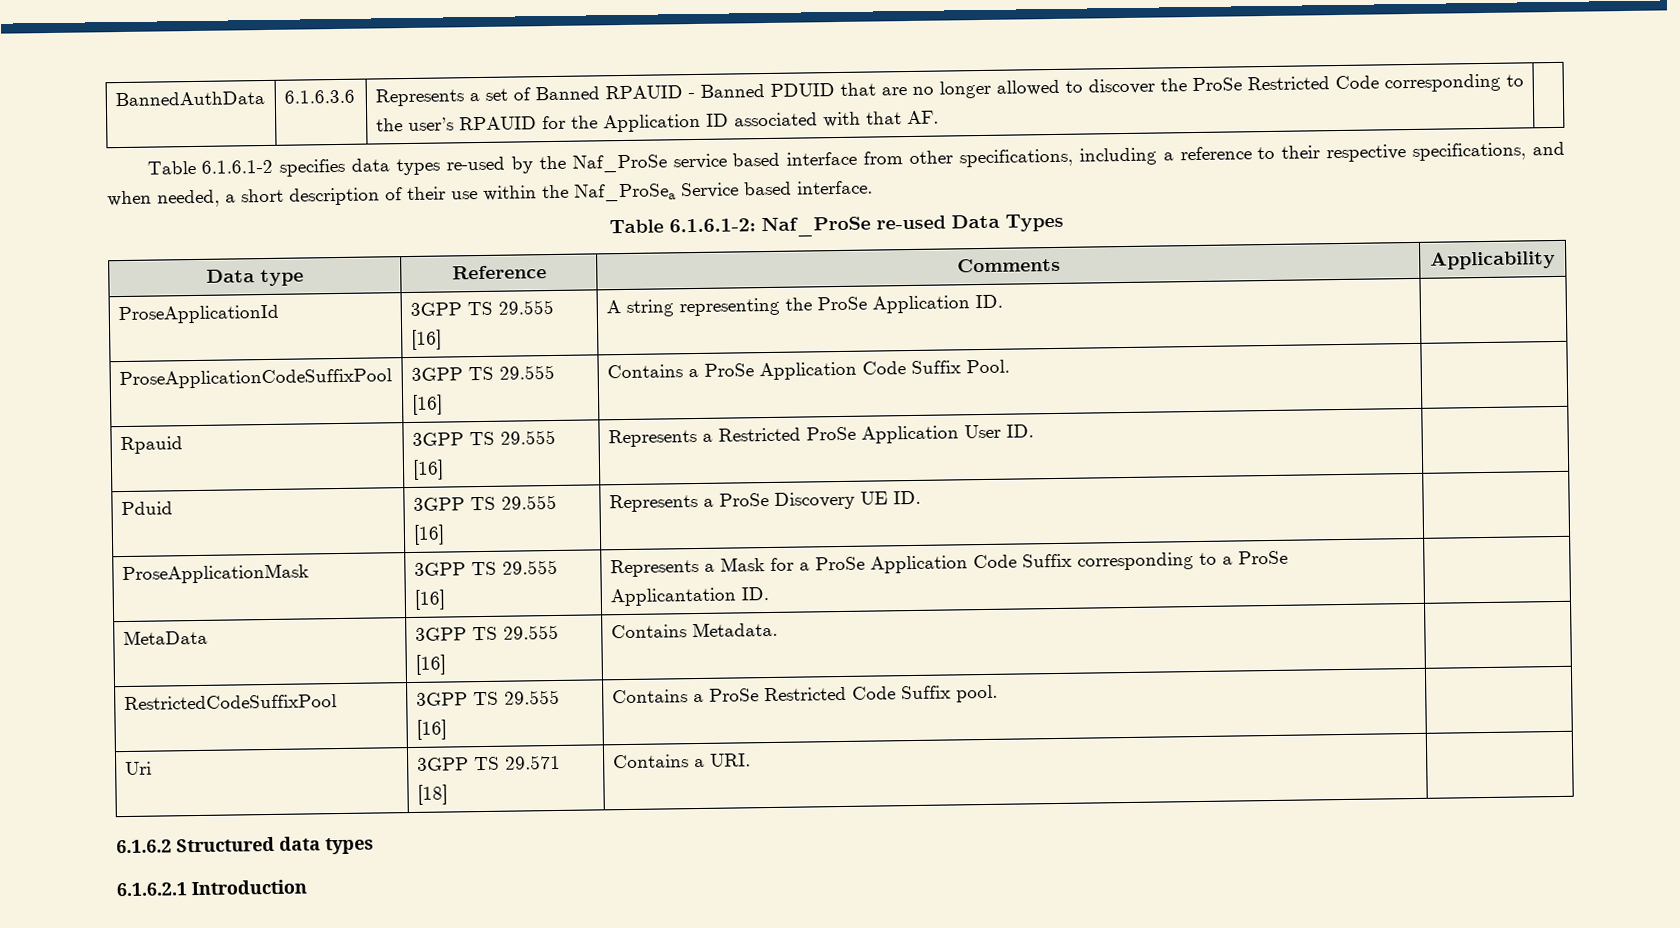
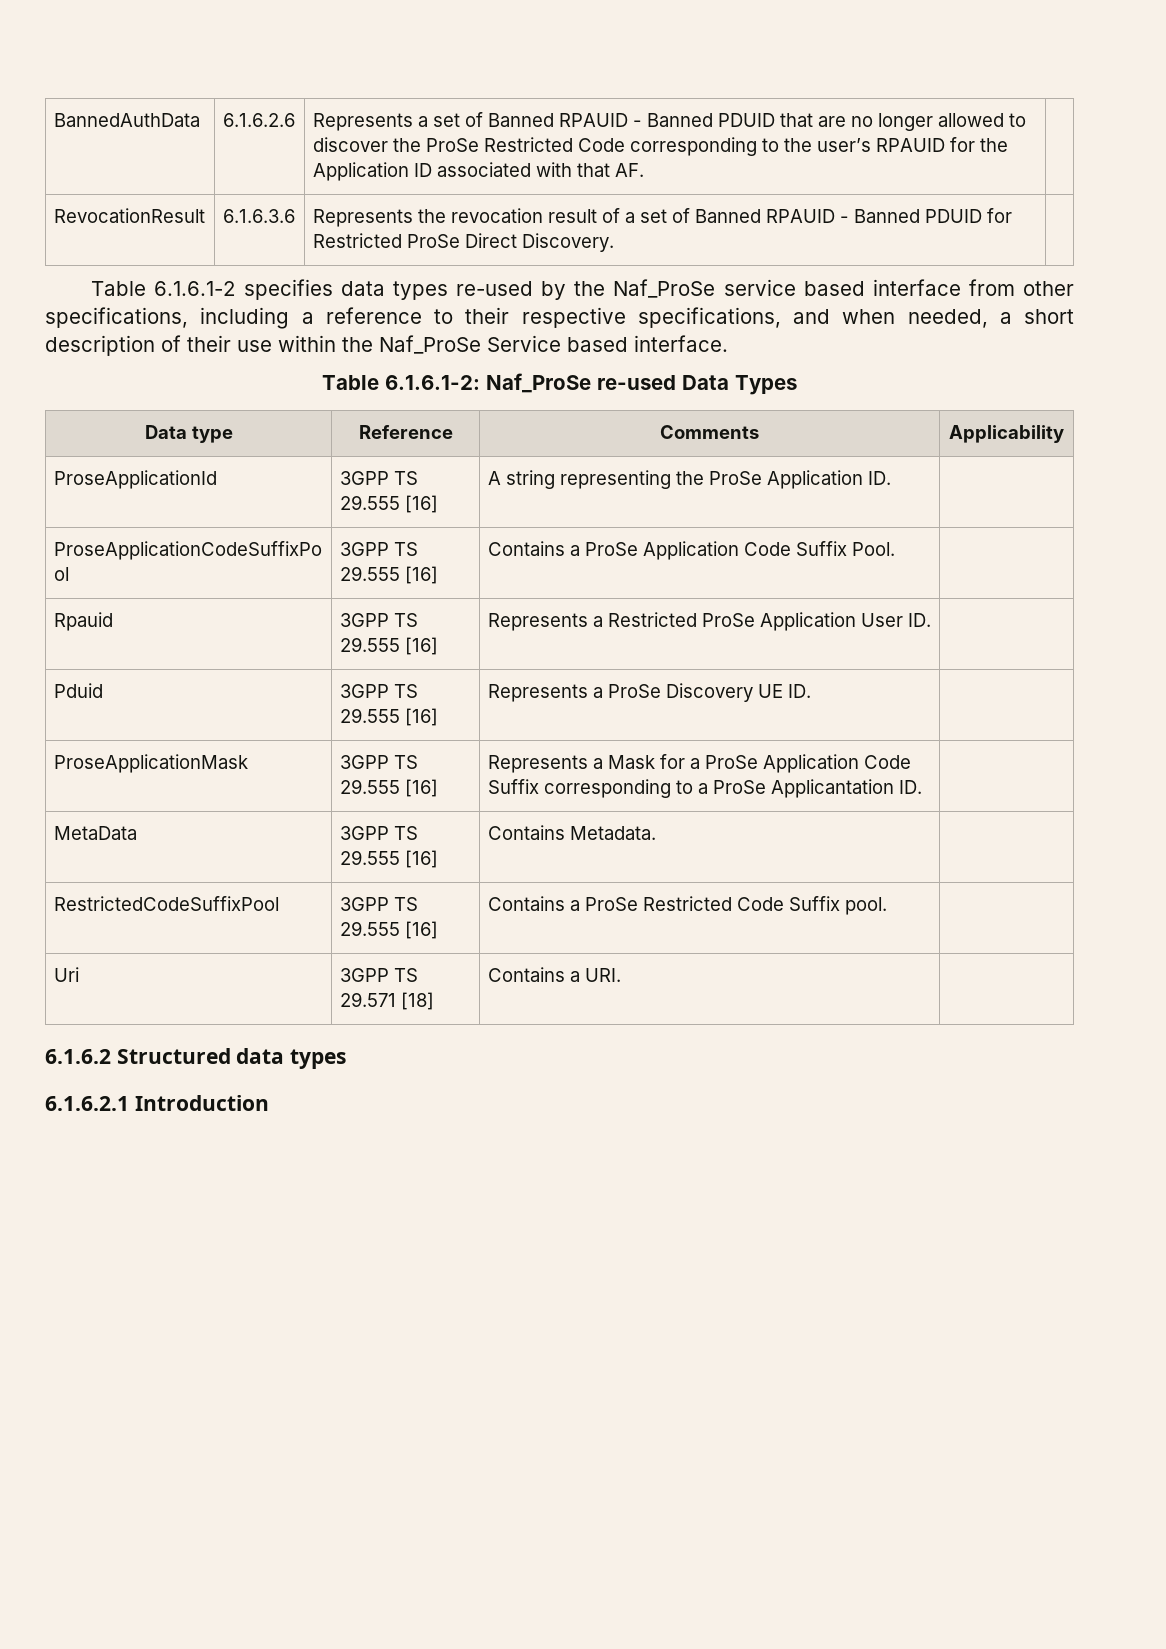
[283,89,355,104] 6.1.6.3.6 -> [222,113,295,127] 6.1.6.2.6
(939, 117) none -> [53,208,205,223] [222,209,295,223] [312,208,1012,227] [312,233,614,252] // RevocationResult | 6.1.6.3.6 | Represents the revocation result of a set of Banned RPAUID - Banned PDUID for Restricted ProSe Direct Discovery. |
[574,183,676,202] Naf_ProSea -> [379,335,481,354] Naf_ProSe

